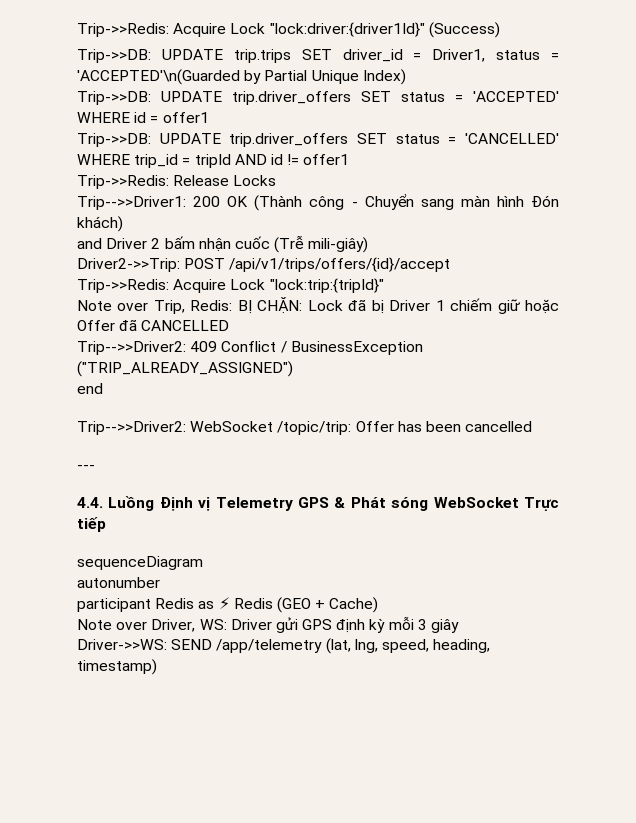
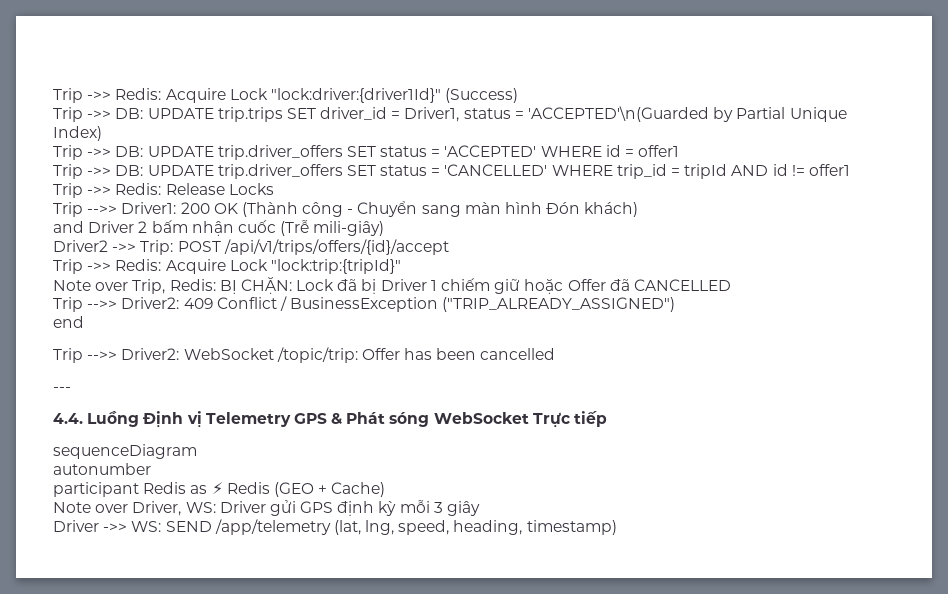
[77,23,169,37] Trip->>Redis: -> [53,88,162,103] Trip ->> Redis:
[77,49,151,63] Trip->>DB: -> [53,107,144,122] Trip ->> DB:
[77,91,151,105] Trip->>DB: -> [53,145,144,160] Trip ->> DB:
[77,133,151,147] Trip->>DB: -> [53,164,144,179] Trip ->> DB:
[77,175,169,189] Trip->>Redis: -> [53,183,162,198] Trip ->> Redis:
[77,196,186,210] Trip-->>Driver1: -> [53,202,177,217] Trip -->> Driver1:
[77,258,180,272] Driver2->>Trip: -> [53,240,174,255] Driver2 ->> Trip:
[77,279,169,293] Trip->>Redis: -> [53,259,162,274] Trip ->> Redis:
[77,341,186,355] Trip-->>Driver2: -> [53,297,180,312] Trip -->> Driver2:
[77,421,186,435] Trip-->>Driver2: -> [53,348,180,363] Trip -->> Driver2:
[77,639,167,650] Driver->>WS: -> [53,520,162,532] Driver ->> WS:

